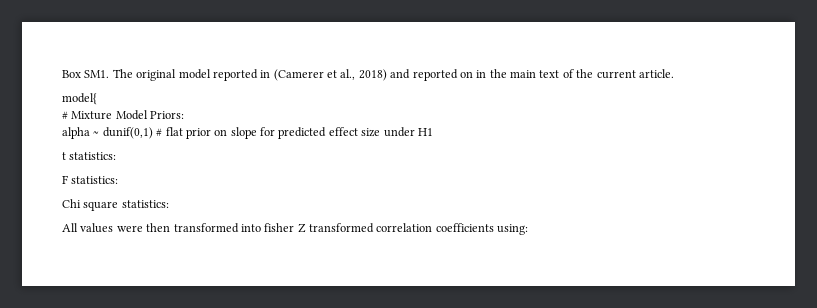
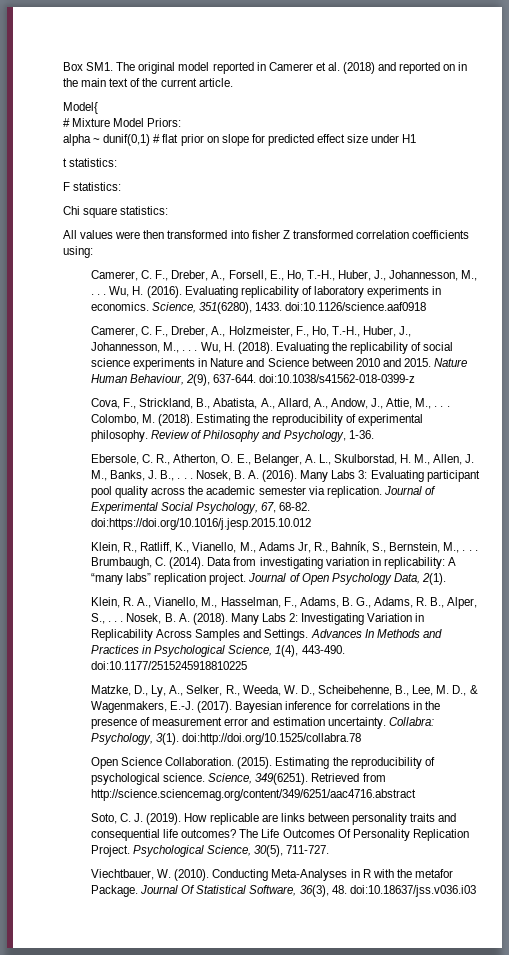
[273,69,387,81] (Camerer et al., 2018) -> [268,62,376,74] Camerer et al. (2018)
[62,93,97,105] model{ -> [63,102,98,114] Model{
(529, 229) none -> [91,270,478,281] [91,286,442,298] [91,302,427,314] [91,326,412,337] [91,342,454,354] [91,358,468,370] [91,374,416,386] [91,398,450,409] [91,414,423,426] [91,430,374,442] [91,454,475,466] [91,470,480,482] [91,486,437,498] [91,502,311,514] [91,518,312,530] [91,541,478,553] [91,557,457,569] [91,573,447,585] [91,597,478,609] [91,613,425,625] [91,629,442,641] [91,645,345,657] [91,661,248,670] [91,685,478,697] [91,701,440,713] [91,717,434,729] [91,733,362,745] [91,757,435,769] [91,773,386,785] [91,789,417,801] [91,813,457,825] [91,829,469,841] [91,845,330,857] [91,869,454,881] [91,885,476,897] // Camerer, C. F., Dreber, A., Forsell, E., Ho, T.-H., Huber, J., Johannesson, M., . . . Wu, H. (2016). Evaluating replicability of laboratory experiments in economics. Science, 351(6280), 1433. doi:10.1126/science.aaf0918 // Camerer, C. F., Dreber, A., Holzmeister, F., Ho, T.-H., Huber, J., Johannesson, M., . . . Wu, H. (2018). Evaluating the replicability of social science experiments in Nature and Science between 2010 and 2015. Nature Human Behaviour, 2(9), 637-644. doi:10.1038/s41562-018-0399-z // Cova, F., Strickland, B., Abatista, A., Allard, A., Andow, J., Attie, M., . . . Colombo, M. (2018). Estimating the reproducibility of experimental philosophy. Review of Philosophy and Psychology, 1-36. // Ebersole, C. R., Atherton, O. E., Belanger, A. L., Skulborstad, H. M., Allen, J. M., Banks, J. B., . . . Nosek, B. A. (2016). Many Labs 3: Evaluating participant pool quality across the academic semester via replication. Journal of Experimental Social Psychology, 67, 68-82. doi:https://doi.org/10.1016/j.jesp.2015.10.012 // Klein, R., Ratliff, K., Vianello, M., Adams Jr, R., Bahník, S., Bernstein, M., . . . Brumbaugh, C. (2014). Data from investigating variation in replicability: A “many labs” replication project. Journal of Open Psychology Data, 2(1). // Klein, R. A., Vianello, M., Hasselman, F., Adams, B. G., Adams, R. B., Alper, S., . . . Nosek, B. A. (2018). Many Labs 2: Investigating Variation in Replicability Across Samples and Settings. Advances In Methods and Practices in Psychological Science, 1(4), 443-490. doi:10.1177/2515245918810225 // Matzke, D., Ly, A., Selker, R., Weeda, W. D., Scheibehenne, B., Lee, M. D., & Wagenmakers, E.-J. (2017). Bayesian inference for correlations in the presence of measurement error and estimation uncertainty. Collabra: Psychology, 3(1). doi:http://doi.org/10.1525/collabra.78 // Open Science Collaboration. (2015). Estimating the reproducibility of psychological science. Science, 349(6251). Retrieved from http://science.sciencemag.org/content/349/6251/aac4716.abstract // Soto, C. J. (2019). How replicable are links between personality traits and consequential life outcomes? The Life Outcomes Of Personality Replication Project. Psychological Science, 30(5), 711-727. // Viechtbauer, W. (2010). Conducting Meta-Analyses in R with the metafor Package. Journal Of Statistical Software, 36(3), 48. doi:10.18637/jss.v036.i03

